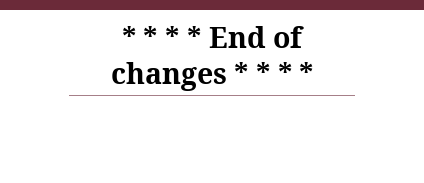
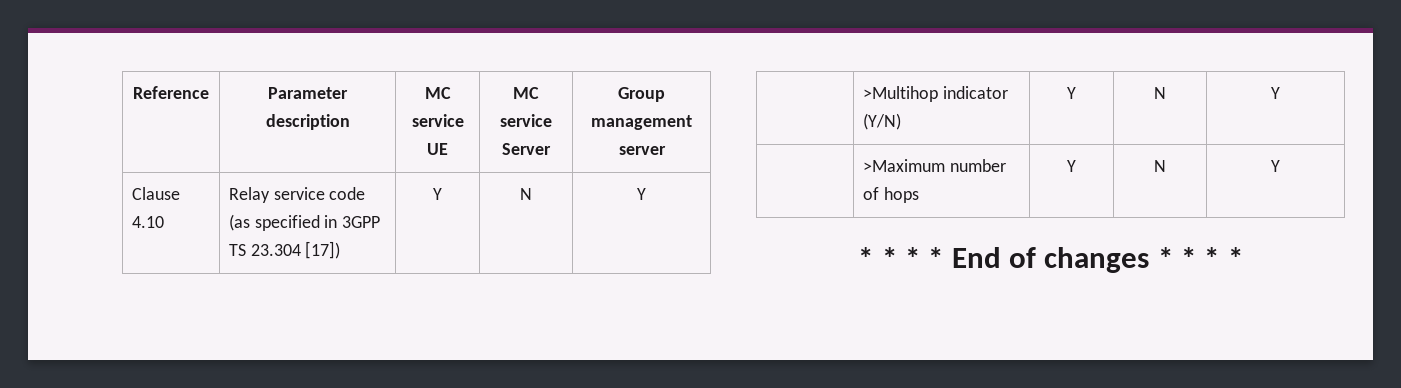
(121, 37) none -> [133,86,209,99] [268,87,348,99] [265,114,350,130] [424,87,451,99] [411,114,464,127] [427,143,448,155] [513,87,539,99] [500,114,552,127] [502,143,551,155] [618,87,665,102] [591,115,692,130] [618,146,666,155] [131,187,180,200] [131,216,164,228] [228,187,366,203] [228,214,381,231] [228,241,341,259] [433,188,442,200] [520,188,532,200] [637,188,646,200] [862,86,1008,102] [862,113,901,130] [1067,87,1076,99] [1154,87,1166,99] [1271,87,1280,99] [862,159,1006,172] [862,187,919,203] [1067,160,1076,172] [1154,160,1166,172] [1271,160,1280,172] Reference | Parameter description | MC service UE | MC service Server | Group management server // Clause 4.10 | Relay service code (as specified in 3GPP TS 23.304 [17]) | Y | N | Y // | >Multihop indicator (Y/N) | Y | N | Y // | >Maximum number of hops | Y | N | Y //

